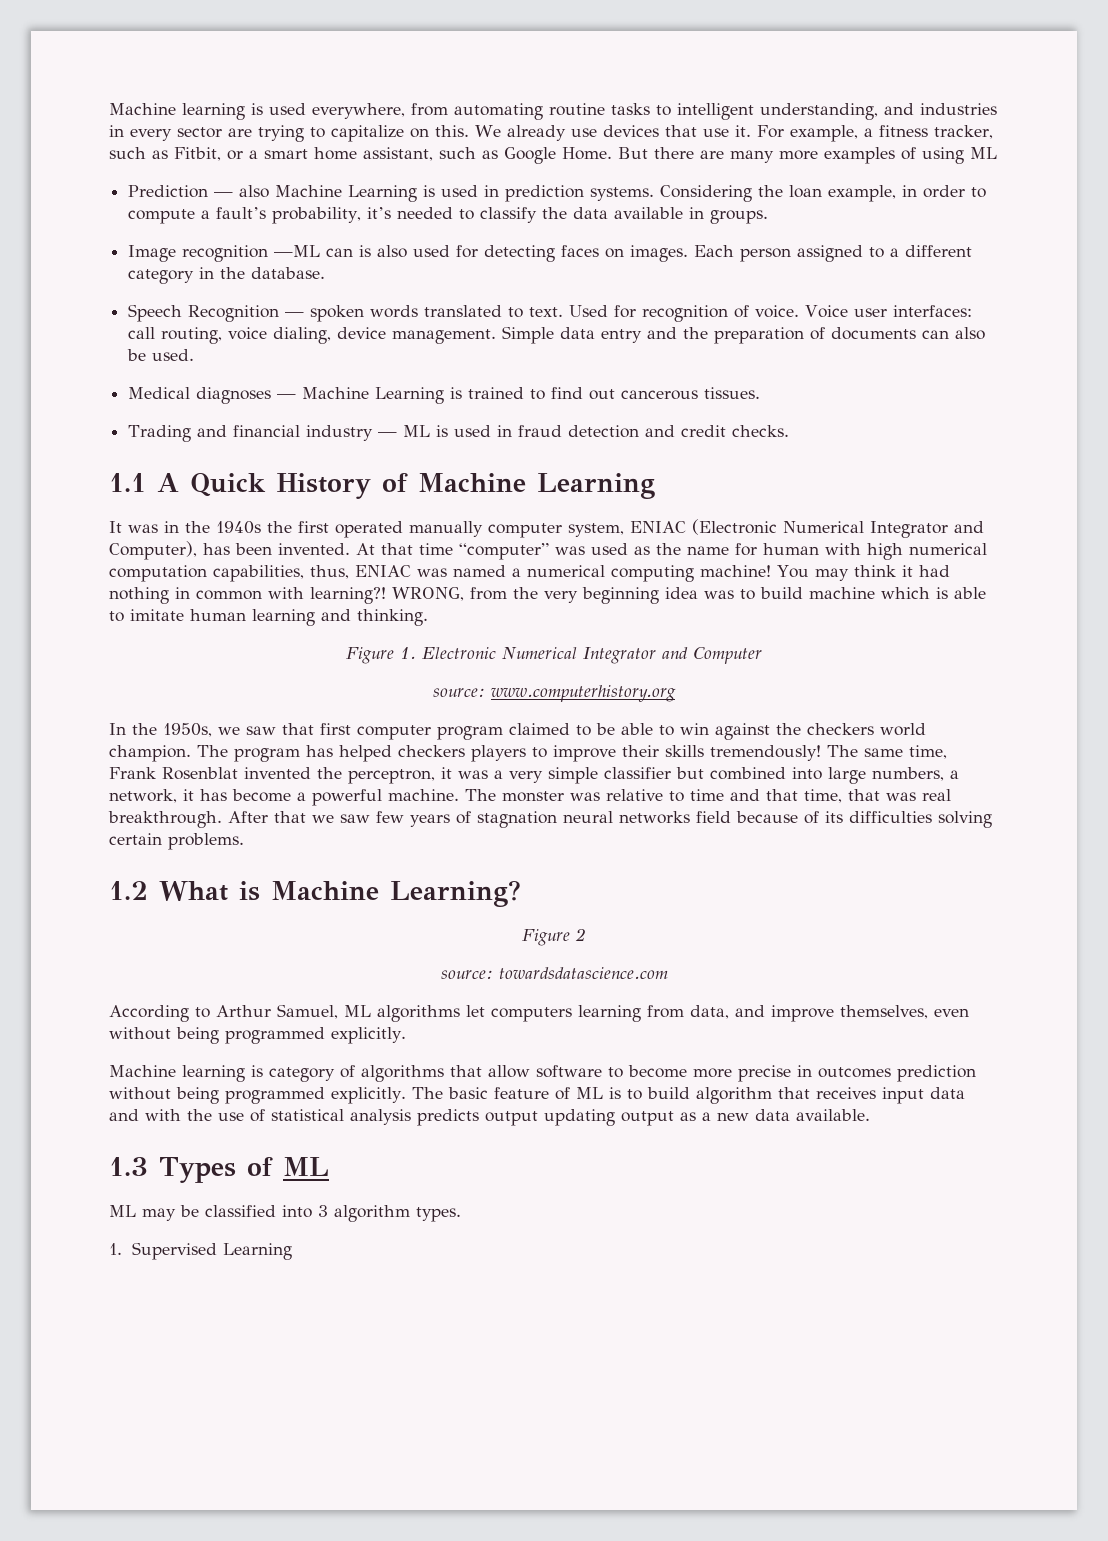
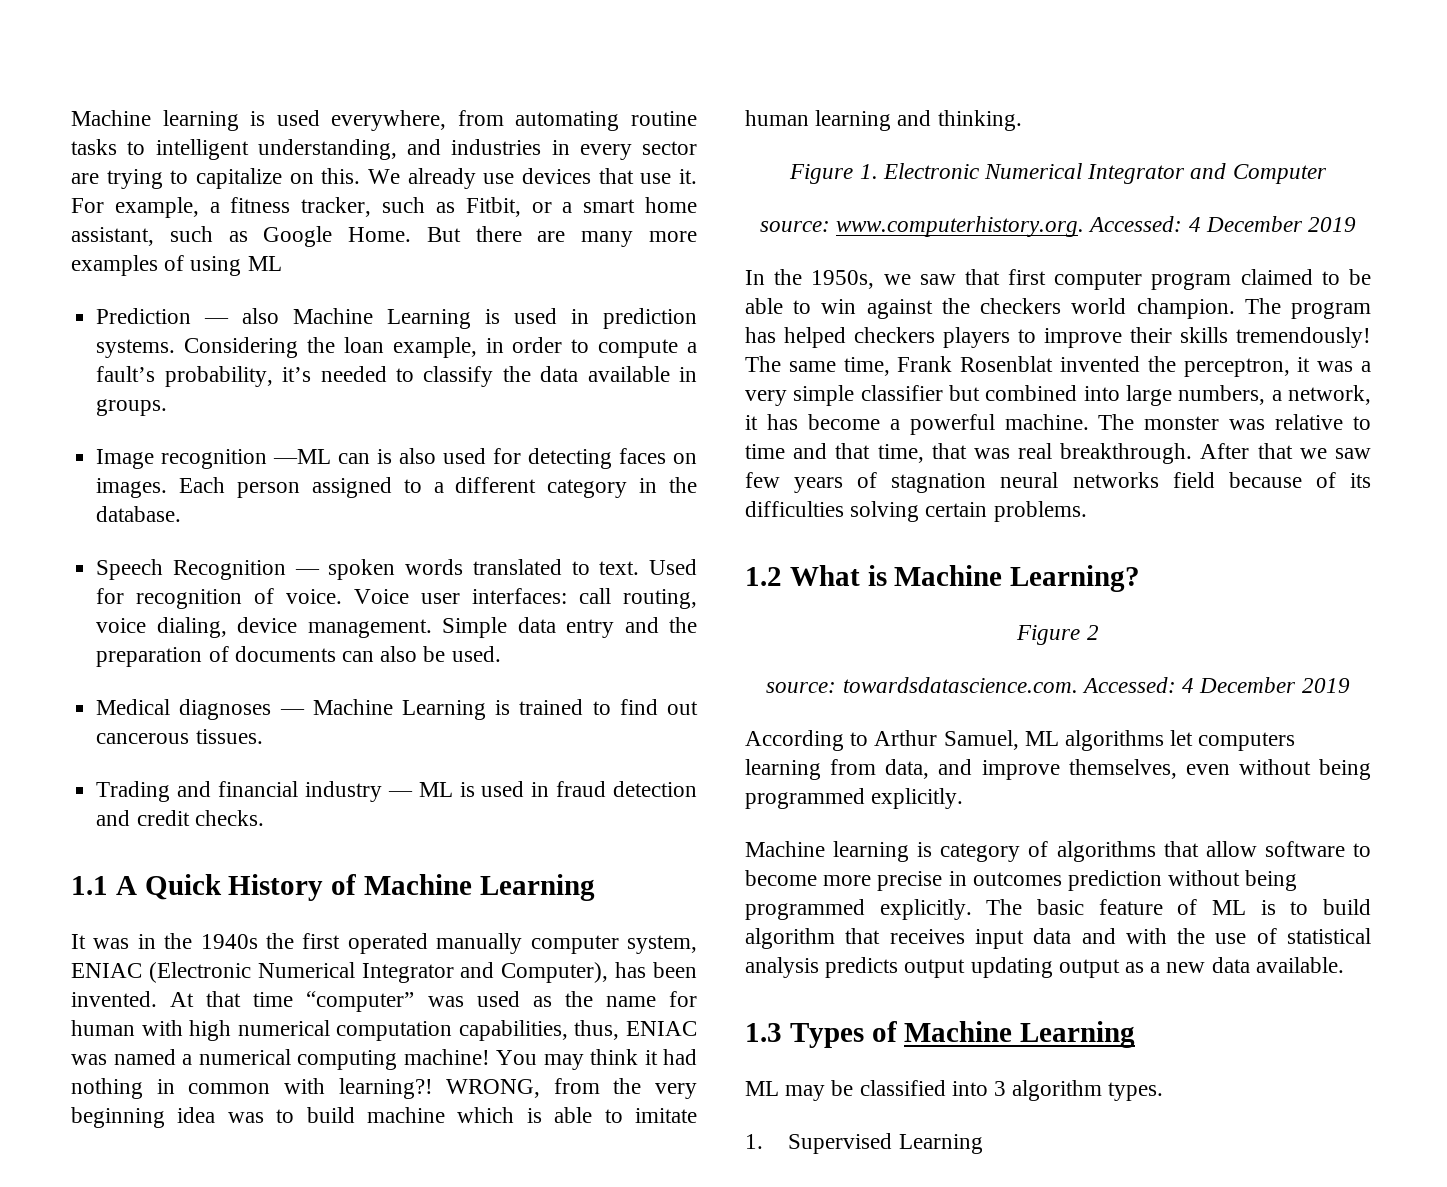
[490,685,677,702] www.computerhistory.org -> [836,216,1357,237] www.computerhistory.org. Accessed: 4 December 2019
[498,967,668,979] towardsdatascience.com -> [842,677,1350,693] towardsdatascience.com. Accessed: 4 December 2019
[282,1157,329,1176] ML -> [904,1021,1136,1048] Machine Learning

